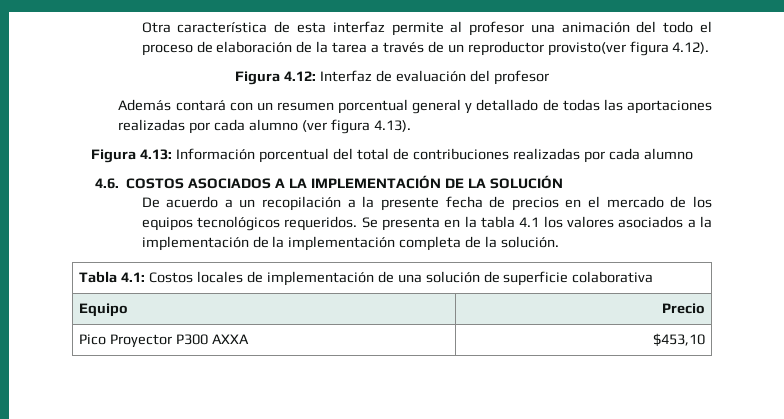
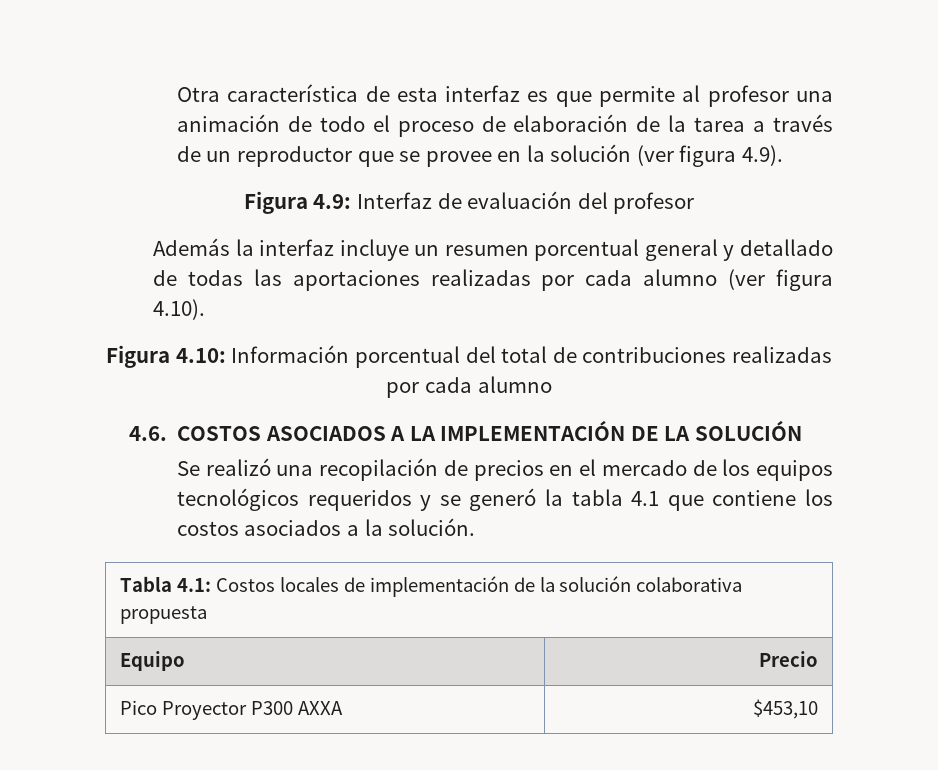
(385, 27) none -> [527,91,592,107] es que
[636,21,657,33] del -> [287,116,312,132] de
[547,41,710,56] [235,71,317,85] provisto(ver figura 4.12). // Figura 4.12: -> [357,144,783,167] [243,191,352,214] que se provee en la solución (ver figura 4.9). // Figura 4.9:
[175,100,253,111] contará con -> [235,239,409,261] la interfaz incluye
[373,120,411,132] [91,149,173,163] 4.13). // Figura 4.13: -> [152,299,205,320] [106,345,226,368] 4.10). // Figura 4.10:
[141,196,483,211] De acuerdo a un recopilación a la presente fecha -> [176,458,439,481] Se realizó una recopilación
[284,216,713,231] [141,236,482,251] requeridos. Se presenta en la tabla 4.1 los valores asociados a la implementación de la implementación completa de -> [307,488,833,511] [176,520,360,536] requeridos y se generó la tabla 4.1 que contiene los costos asociados a
[397,271,569,286] una solución de superficie -> [539,576,632,592] la solución
(654, 277) none -> [119,606,207,624] propuesta

